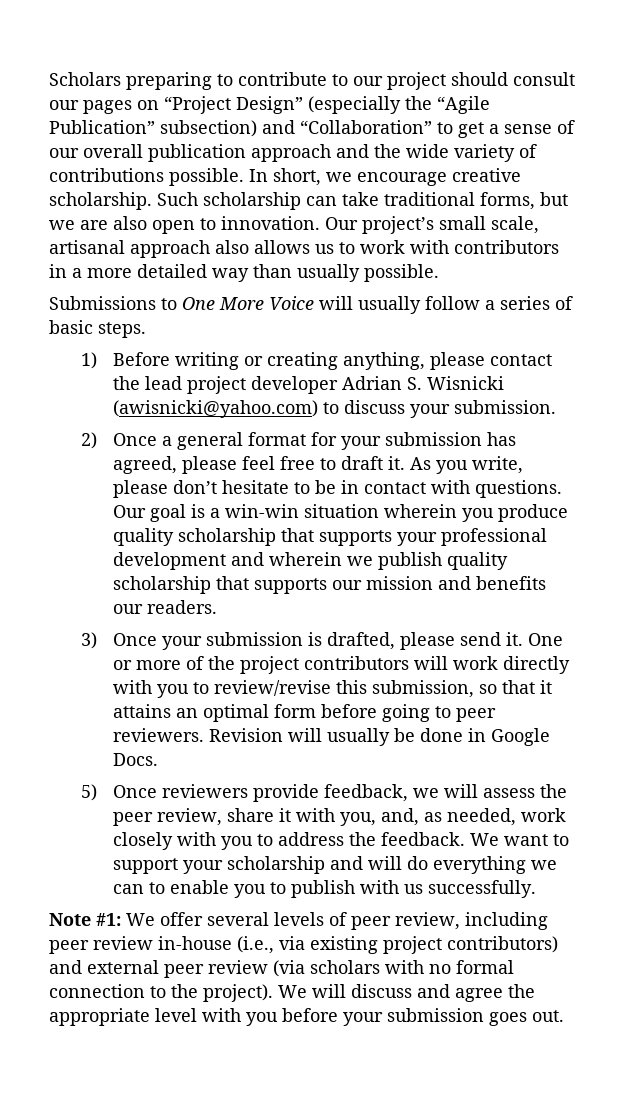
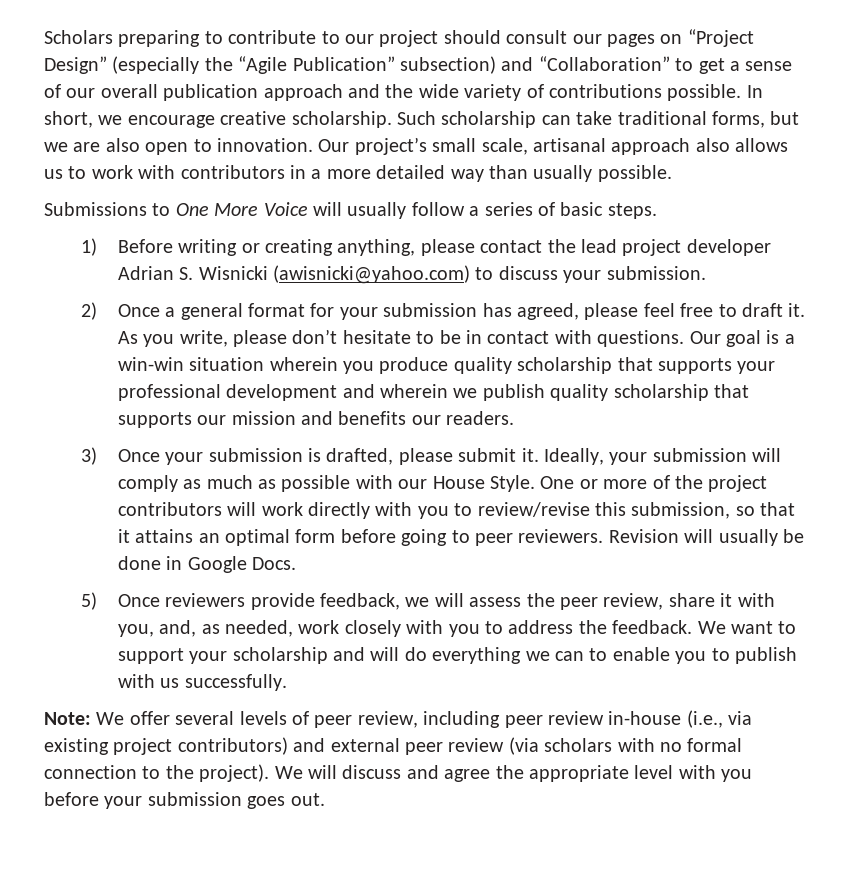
[460,632,524,646] send it. -> [458,448,782,465] [117,475,536,492] submit it. Ideally, your submission will comply as much as possible with our House Style.
[49,913,121,926] Note #1: -> [44,712,91,725] Note:

